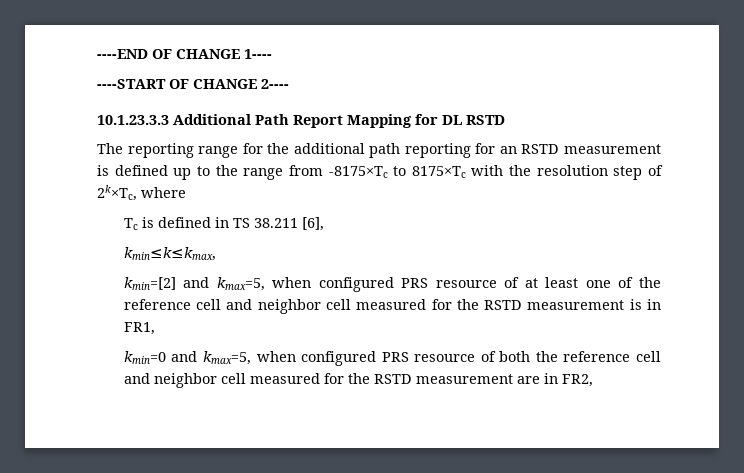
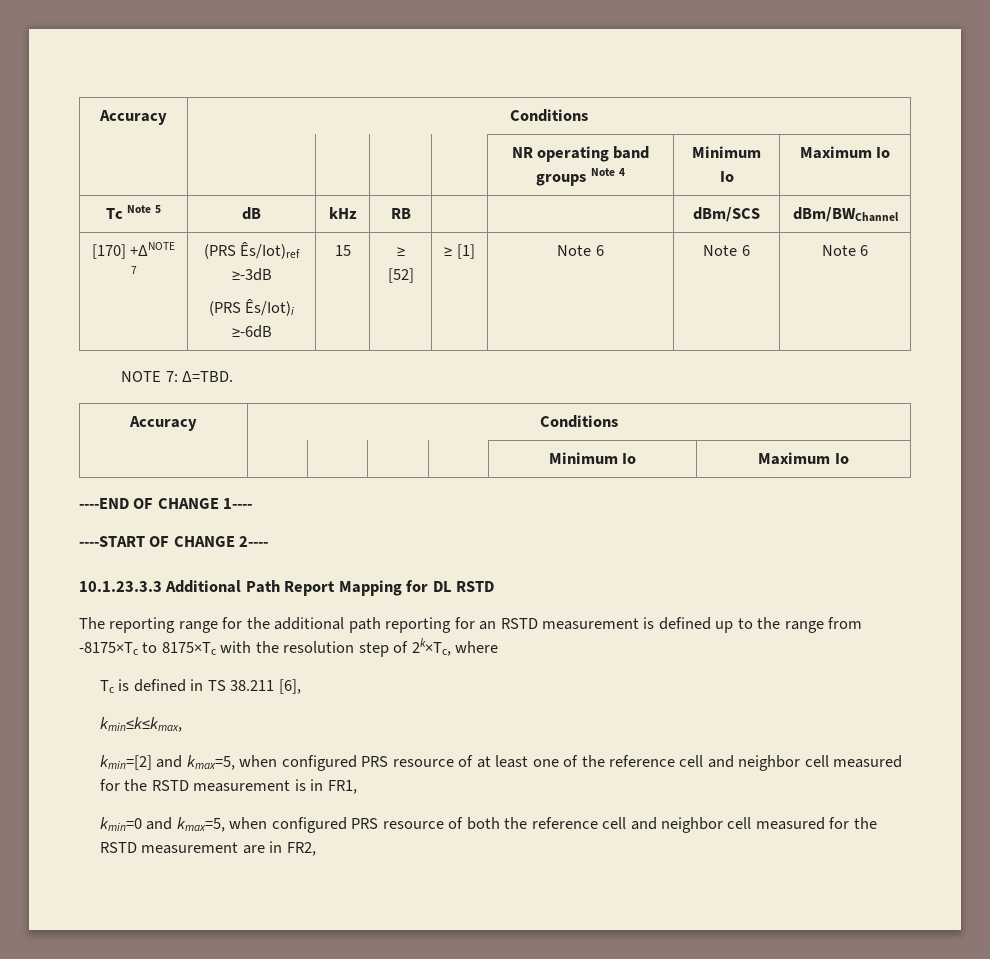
(97, 54) none -> [99,110,167,125] [510,109,588,122] [511,146,650,162] [536,168,625,186] [692,146,761,158] [719,171,734,182] [799,146,891,159] [105,205,162,219] [242,207,261,220] [328,207,357,219] [390,208,411,219] [693,207,760,222] [792,207,899,222] [91,242,176,259] [130,266,137,274] [203,242,301,259] [231,268,272,281] [208,299,295,316] [231,325,272,338] [334,245,351,256] [396,247,405,256] [387,268,414,283] [444,244,475,259] [557,245,604,256] [703,245,750,256] [821,245,869,256] [121,371,233,382] [129,416,197,431] [540,415,618,428] [548,452,637,464] [758,452,849,465] Accuracy | Conditions // | | | | | NR operating band groups Note 4 | Minimum Io | Maximum Io // Tc Note 5 | dB | kHz | RB | | | dBm/SCS | dBm/BWChannel // [170] +ΔNOTE 7 | (PRS Ês/Iot)ref ≥-3dB // (PRS Ês/Iot)i ≥-6dB | 15 | ≥ [52] | ≥ [1] | Note 6 | Note 6 | Note 6 // NOTE 7: Δ=TBD. // Accuracy | Conditions // | | | | | Minimum Io | Maximum Io //

